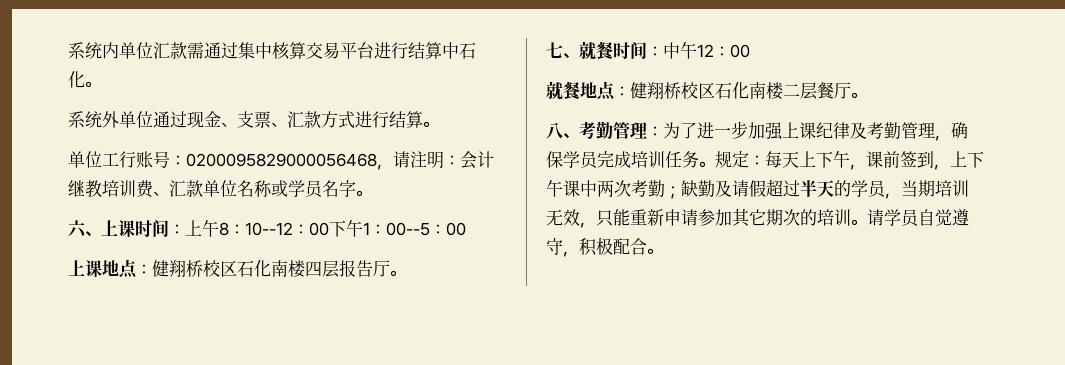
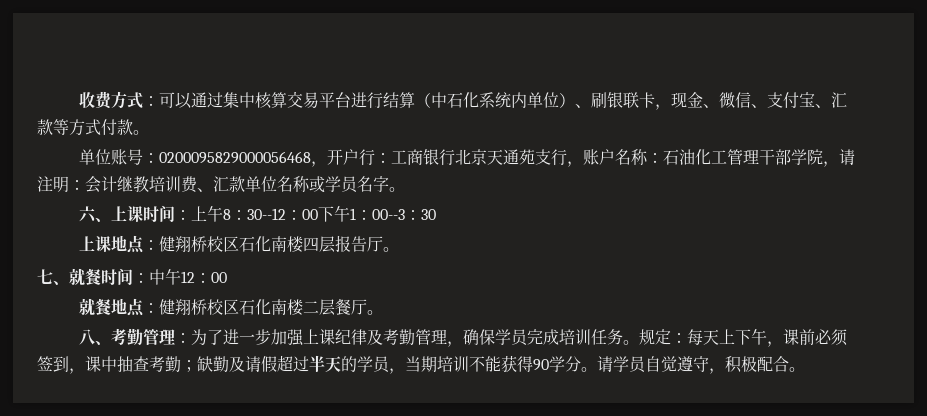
[68,42,204,59] 系统内单位汇款需 -> [78,91,192,109] 收费方式：可以
[442,42,476,59] [68,71,101,88] [68,111,423,129] 中石化。 // 系统外单位通过现金、支票、汇款方式进行结算 -> [414,92,847,110] [37,119,133,136] （中石化系统内单位）、刷银联卡，现金、微信、支付宝、汇款等方式付款
[102,151,136,168] 工行 -> (111, 157) none
(393, 167) none -> [326,149,839,167] 开户行：工商银行北京天通苑支行，账户名称：石油化工管理干部学院，
[245,222,293,236] 10--12 -> [246,208,286,220] 30--12
[386,222,466,236] 00--5：00 -> [371,209,436,220] 00--3：30
[900,151,984,170] [546,180,631,197] 签到，上下午课中两次 -> [814,329,848,346] [37,356,149,374] 必须签到，课中抽查
[546,208,851,228] 无效，只能重新申请参加其它期次的培训 -> [469,355,581,372] 不能获得90学分

